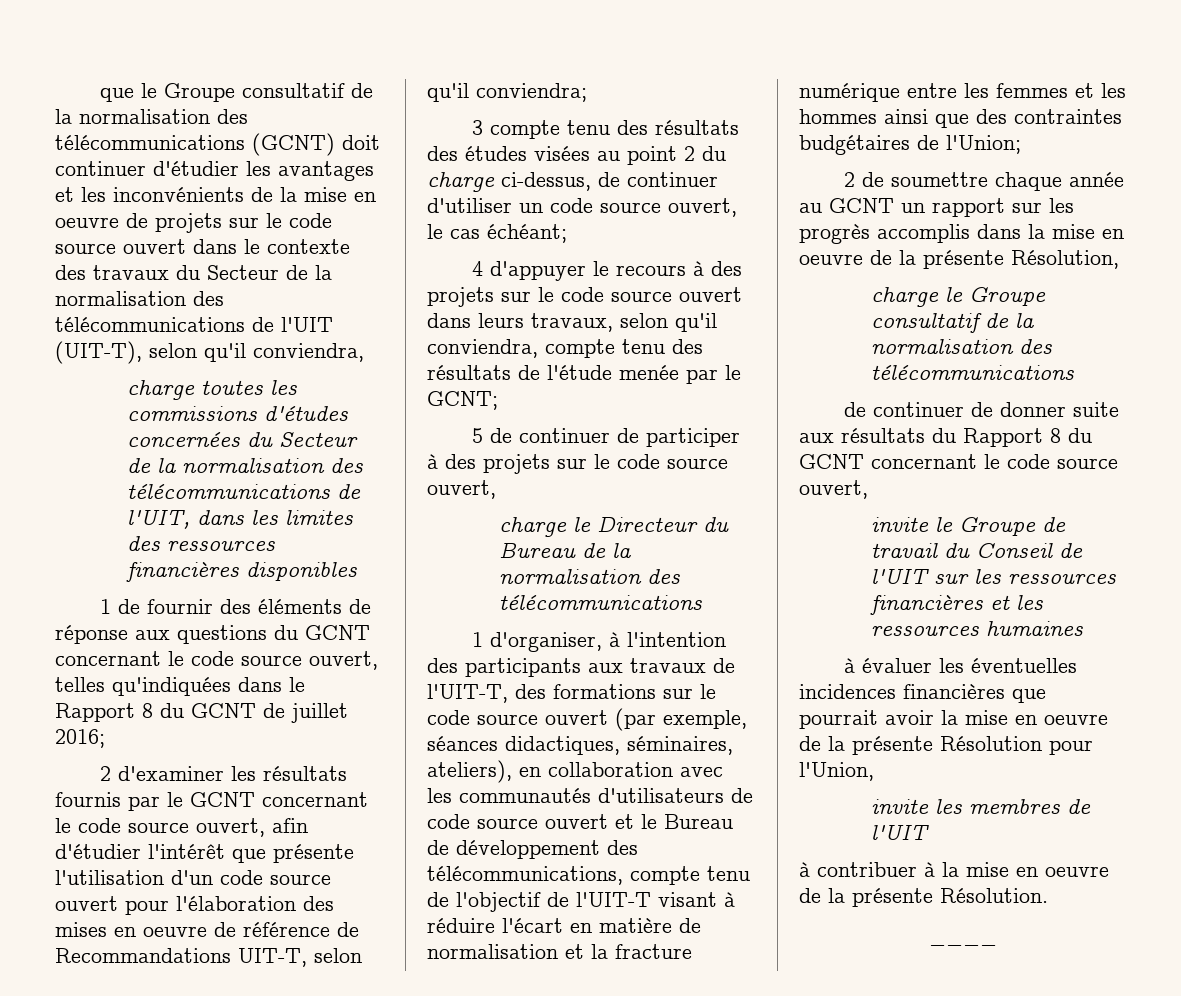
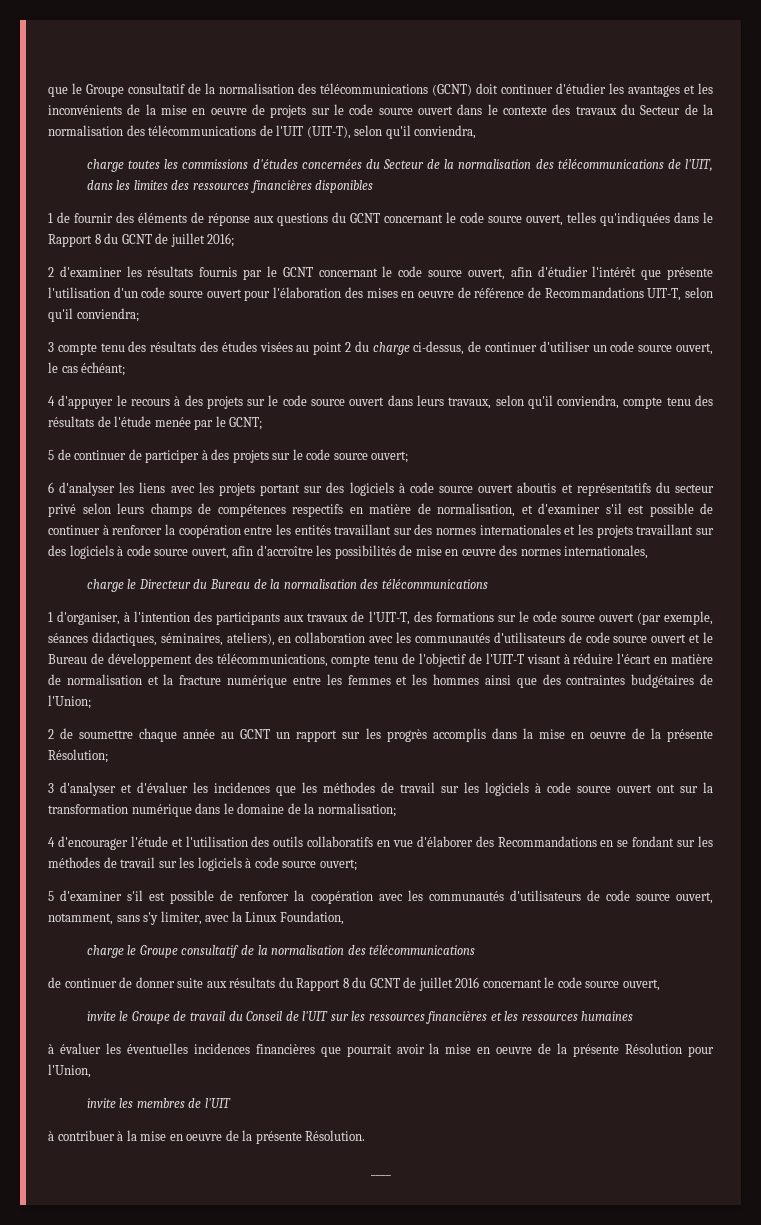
[427,480,496,499] ouvert, -> [371,451,409,463] [48,482,714,496] [48,503,713,517] [48,524,714,538] [48,545,649,559] ouvert; // 6 d'analyser les liens avec les projets portant sur des logiciels à code source ouvert aboutis et représentatifs du secteur privé selon leurs champs de compétences respectifs en matière de normalisation, et d'examiner s'il est possible de continuer à renforcer la coopération entre les entités travaillant sur des normes internationales et les projets travaillant sur des logiciels à code source ouvert, afin d'accroître les possibilités de mise en œuvre des normes internationales,
[1011,250,1119,269] Résolution, -> [48,749,108,763] [48,782,713,796] [48,803,396,817] [48,836,713,850] [48,857,357,871] [48,890,713,904] [48,911,344,925] Résolution; // 3 d'analyser et d'évaluer les incidences que les méthodes de travail sur les logiciels à code source ouvert ont sur la transformation numérique dans le domaine de la normalisation; // 4 d'encourager l'étude et l'utilisation des outils collaboratifs en vue d'élaborer des Recommandations en se fondant sur les méthodes de travail sur les logiciels à code source ouvert; // 5 d'examiner s'il est possible de renforcer la coopération avec les communautés d'utilisateurs de code source ouvert, notamment, sans s'y limiter, avec la Linux Foundation,
(864, 461) none -> [403,977,480,991] de juillet 2016

